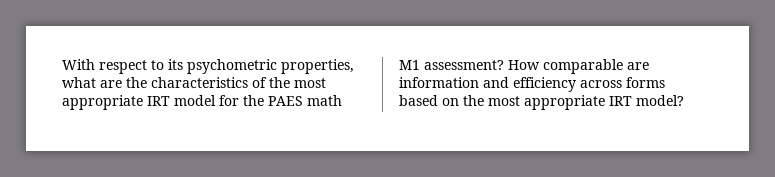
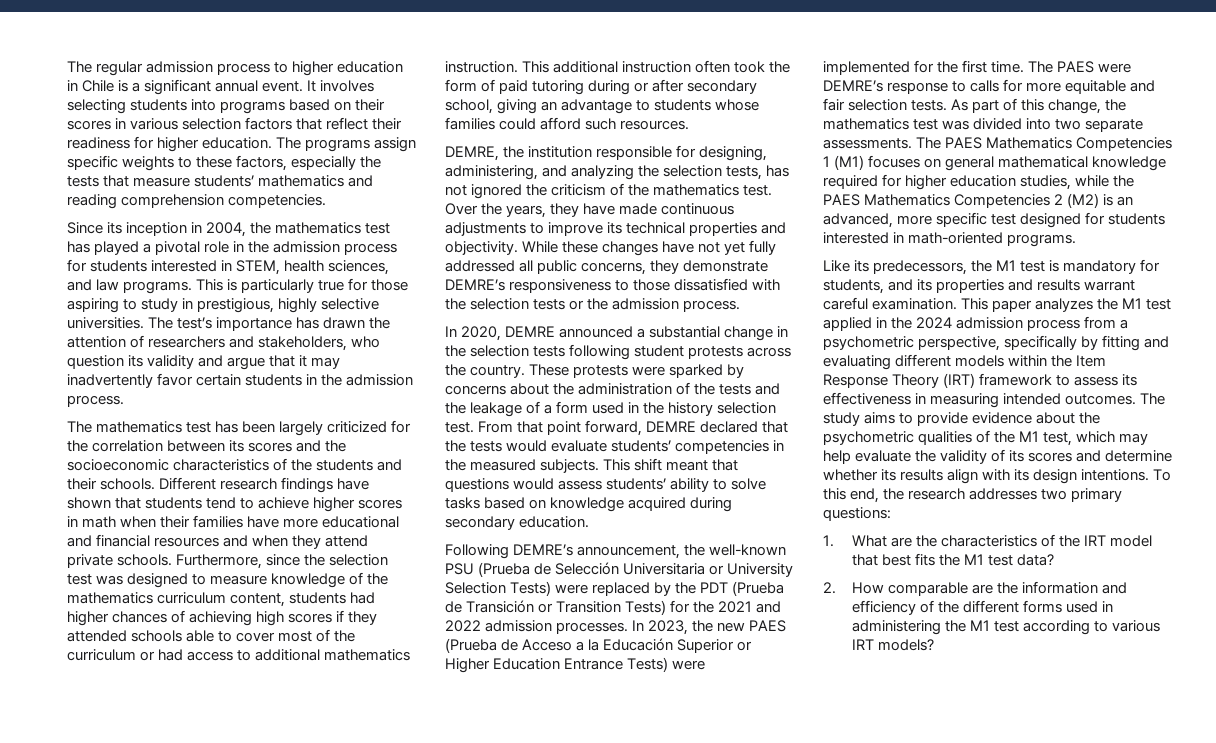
[62,59,354,74] [62,77,96,88] With respect to its psychometric properties, what -> [67,61,404,76] [67,79,375,95] [67,99,386,114] [67,117,403,130] [67,136,417,152] [67,155,382,171] [67,175,374,187] [67,194,327,209] [67,222,391,237] [67,241,398,255] [67,259,390,275] [67,278,409,294] [67,298,380,313] [67,317,391,331] [67,335,381,351] [67,355,341,370] [67,373,414,388] [67,395,124,407] [67,420,412,436] [67,440,347,452] [67,458,403,471] [67,477,370,493] [67,497,403,512] [67,515,400,528] [67,534,369,549] [67,554,389,569] [67,572,389,588] [67,592,376,607] [67,610,378,626] [67,629,356,642] [67,649,411,661] [445,60,791,73] [445,79,758,95] [445,99,760,114] [445,117,690,130] [445,145,768,161] [445,165,790,180] [445,183,773,199] [445,203,735,218] [445,222,787,236] [445,240,777,256] [445,260,769,275] [445,278,781,293] [445,298,741,312] [445,326,789,341] [445,344,792,360] [445,364,745,378] [445,382,781,395] [445,401,777,417] [445,420,789,436] [445,440,785,454] [445,458,739,473] [445,478,767,492] [445,497,733,512] [445,516,590,530] [445,544,787,559] [445,562,794,577] [445,581,785,596] [445,600,782,615] [445,620,787,635] [445,638,753,653] [445,657,706,673] [823,60,1132,75] [823,79,1156,94] [823,98,1127,114] [823,118,1144,132] [823,137,1173,151] [823,155,1167,171] [823,174,1135,190] [823,193,1134,208] [823,212,1166,228] [823,232,1077,247] [823,259,1161,275] [823,279,1136,294] [823,297,1172,312] [823,316,1129,331] [823,335,1170,351] [823,354,1107,370] [823,373,1138,388] [823,392,1166,408] [823,412,1101,426] [823,430,1149,446] [823,449,1173,464] [823,469,1172,484] [823,488,1123,503] [823,507,891,521] [823,535,887,547] The regular admission process to higher education in Chile is a significant annual event. It involves selecting students into programs based on their scores in various selection factors that reflect their readiness for higher education. The programs assign specific weights to these factors, especially the tests that measure students’ mathematics and reading comprehension competencies. // Since its inception in 2004, the mathematics test has played a pivotal role in the admission process for students interested in STEM, health sciences, and law programs. This is particularly true for those aspiring to study in prestigious, highly selective universities. The test’s importance has drawn the attention of researchers and stakeholders, who question its validity and argue that it may inadvertently favor certain students in the admission process. // The mathematics test has been largely criticized for the correlation between its scores and the socioeconomic characteristics of the students and their schools. Different research findings have shown that students tend to achieve higher scores in math when their families have more educational and financial resources and when they attend private schools. Furthermore, since the selection test was designed to measure knowledge of the mathematics curriculum content, students had higher chances of achieving high scores if they attended schools able to cover most of the curriculum or had access to additional mathematics instruction. This additional instruction often took the form of paid tutoring during or after secondary school, giving an advantage to students whose families could afford such resources. // DEMRE, the institution responsible for designing, administering, and analyzing the selection tests, has not ignored the criticism of the mathematics test. Over the years, they have made continuous adjustments to improve its technical properties and objectivity. While these changes have not yet fully addressed all public concerns, they demonstrate DEMRE’s responsiveness to those dissatisfied with the selection tests or the admission process. // In 2020, DEMRE announced a substantial change in the selection tests following student protests across the country. These protests were sparked by concerns about the administration of the tests and the leakage of a form used in the history selection test. From that point forward, DEMRE declared that the tests would evaluate students’ competencies in the measured subjects. This shift meant that questions would assess students’ ability to solve tasks based on knowledge acquired during secondary education. // Following DEMRE’s announcement, the well-known PSU (Prueba de Selección Universitaria or University Selection Tests) were replaced by the PDT (Prueba de Transición or Transition Tests) for the 2021 and 2022 admission processes. In 2023, the new PAES (Prueba de Acceso a la Educación Superior or Higher Education Entrance Tests) were implemented for the first time. The PAES were DEMRE’s response to calls for more equitable and fair selection tests. As part of this change, the mathematics test was divided into two separate assessments. The PAES Mathematics Competencies 1 (M1) focuses on general mathematical knowledge required for higher education studies, while the PAES Mathematics Competencies 2 (M2) is an advanced, more specific test designed for students interested in math-oriented programs. // Like its predecessors, the M1 test is mandatory for students, and its properties and results warrant careful examination. This paper analyzes the M1 test applied in the 2024 admission process from a psychometric perspective, specifically by fitting and evaluating different models within the Item Response Theory (IRT) framework to assess its effectiveness in measuring intended outcomes. The study aims to provide evidence about the psychometric qualities of the M1 test, which may help evaluate the validity of its scores and determine whether its results align with its design intentions. To this end, the research addresses two primary questions: // 1. What
[294,78,326,88] [62,95,342,110] [399,60,504,70] most appropriate IRT model for the PAES math M1 assessment? -> [1083,535,1152,547] [851,553,1054,566] [823,582,836,594] IRT model that best fits the M1 test data? // 2.
(649, 66) none -> [996,582,1018,594] the
[580,77,665,88] [399,95,684,110] across forms based on the most appropriate IRT model? -> [919,600,1113,613] [851,620,1160,635] [851,639,934,651] of the different forms used in administering the M1 test according to various IRT models?

